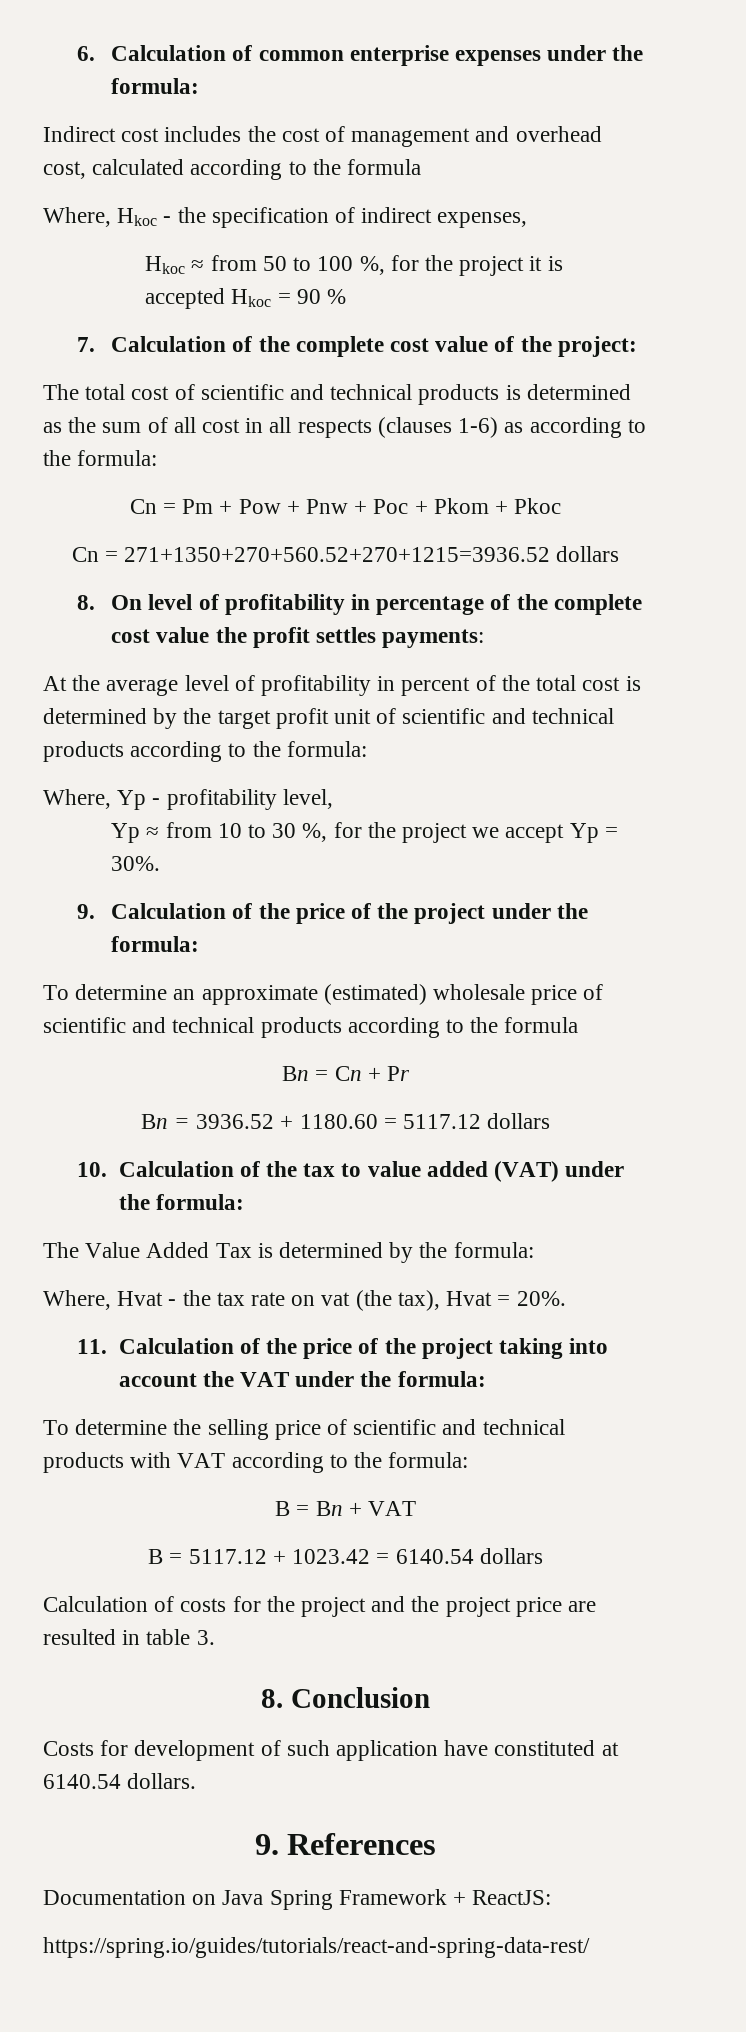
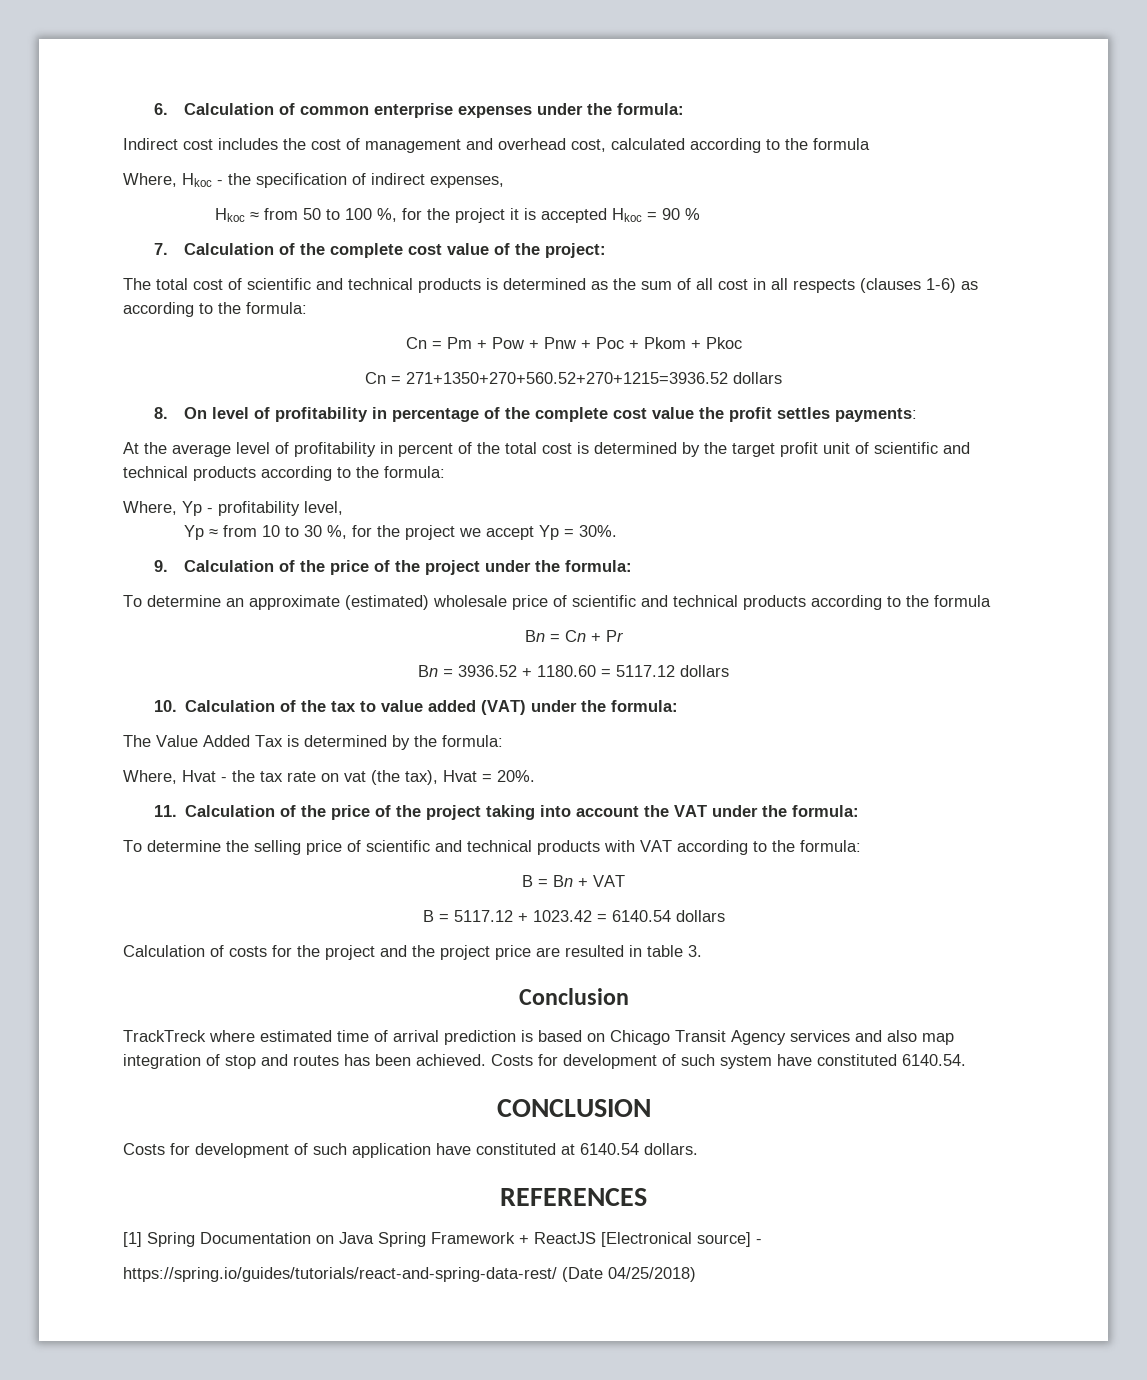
[261,1689,284,1708] 8. -> (702, 951) none
(430, 1697) none -> [123,1030,954,1045] [123,1054,966,1069] [496,1099,651,1117] // TrackTreck where estimated time of arrival prediction is based on Chicago Transit Agency services and also map integration of stop and routes has been achieved. Costs for development of such system have constituted 6140.54. // CONCLUSION
[254,1833,437,1855] 9. References // -> [500,1188,647,1206] [123,1232,195,1247] REFERENCES // [1] Spring
[472,1890,552,1905] ReactJS: -> [534,1232,762,1247] ReactJS [Electronical source] -
(590, 1947) none -> [562,1267,696,1282] (Date 04/25/2018)

